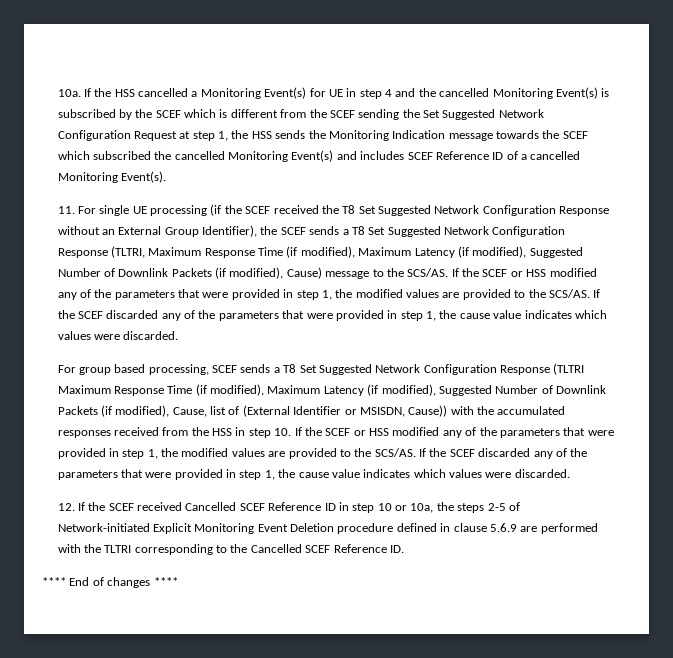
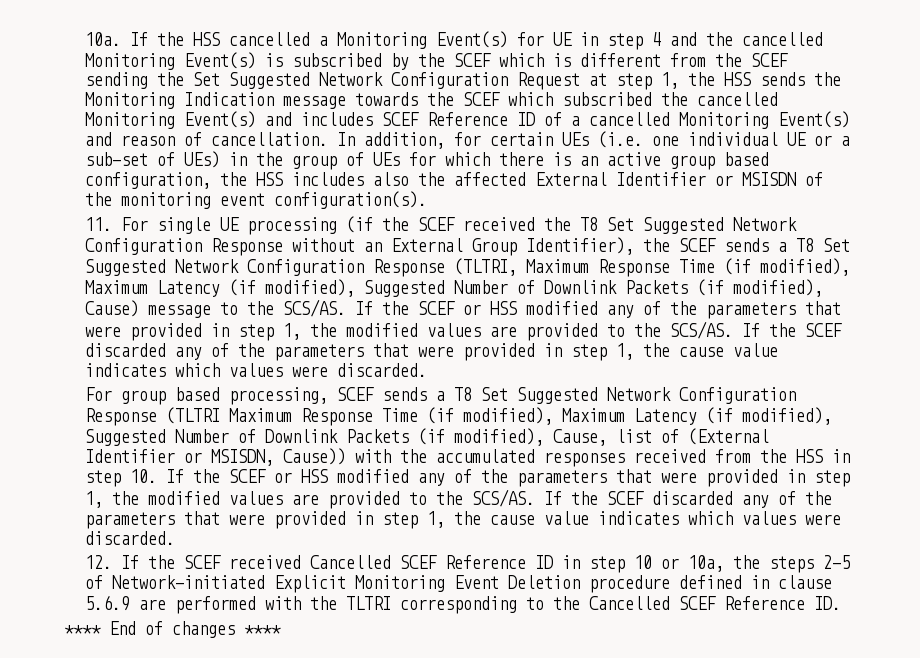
[120,171,166,183] Event(s). -> [778,111,851,128] [85,131,851,149] [85,151,770,170] [85,172,824,189] [85,191,428,209] Event(s) and reason of cancellation. In addition, for certain UEs (i.e. one individual UE or a sub-set of UEs) in the group of UEs for which there is an active group based configuration, the HSS includes also the affected External Identifier or MSISDN of the monitoring event configuration(s).

